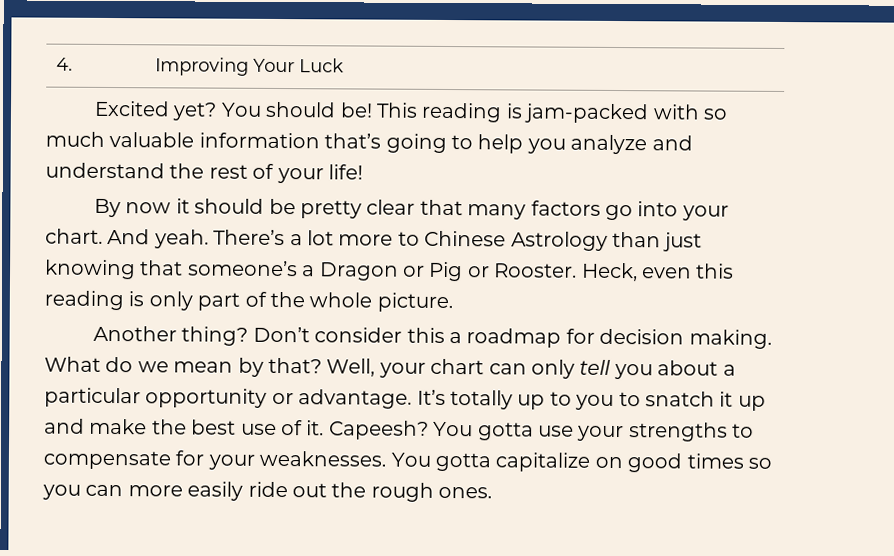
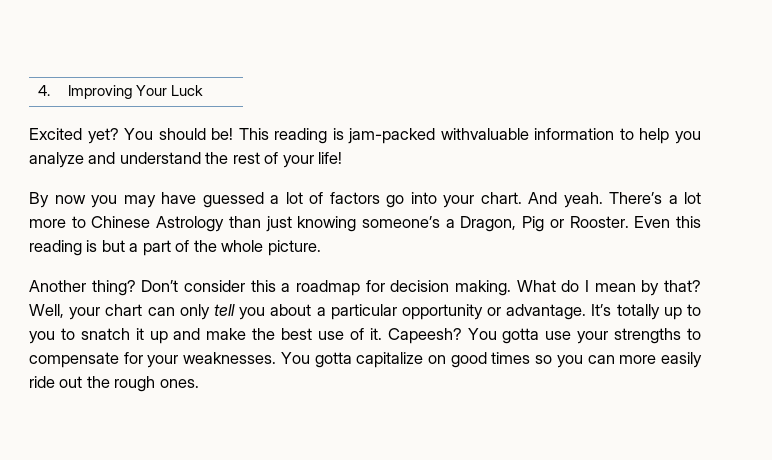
[652,104,729,120] [45,131,447,153] with so much valuable information that’s going -> [440,128,615,140] withvaluable information
[175,198,527,220] it should be pretty clear that many -> [91,192,323,208] you may have guessed a lot of
[140,260,184,276] that -> (357, 224) none
[318,262,425,281] Dragon or -> [460,216,517,232] Dragon,
[580,262,692,282] Heck, even -> [634,216,671,228] Even
[148,291,193,311] only -> [101,240,139,252] but a
[137,361,169,373] we -> [585,280,589,292] I

